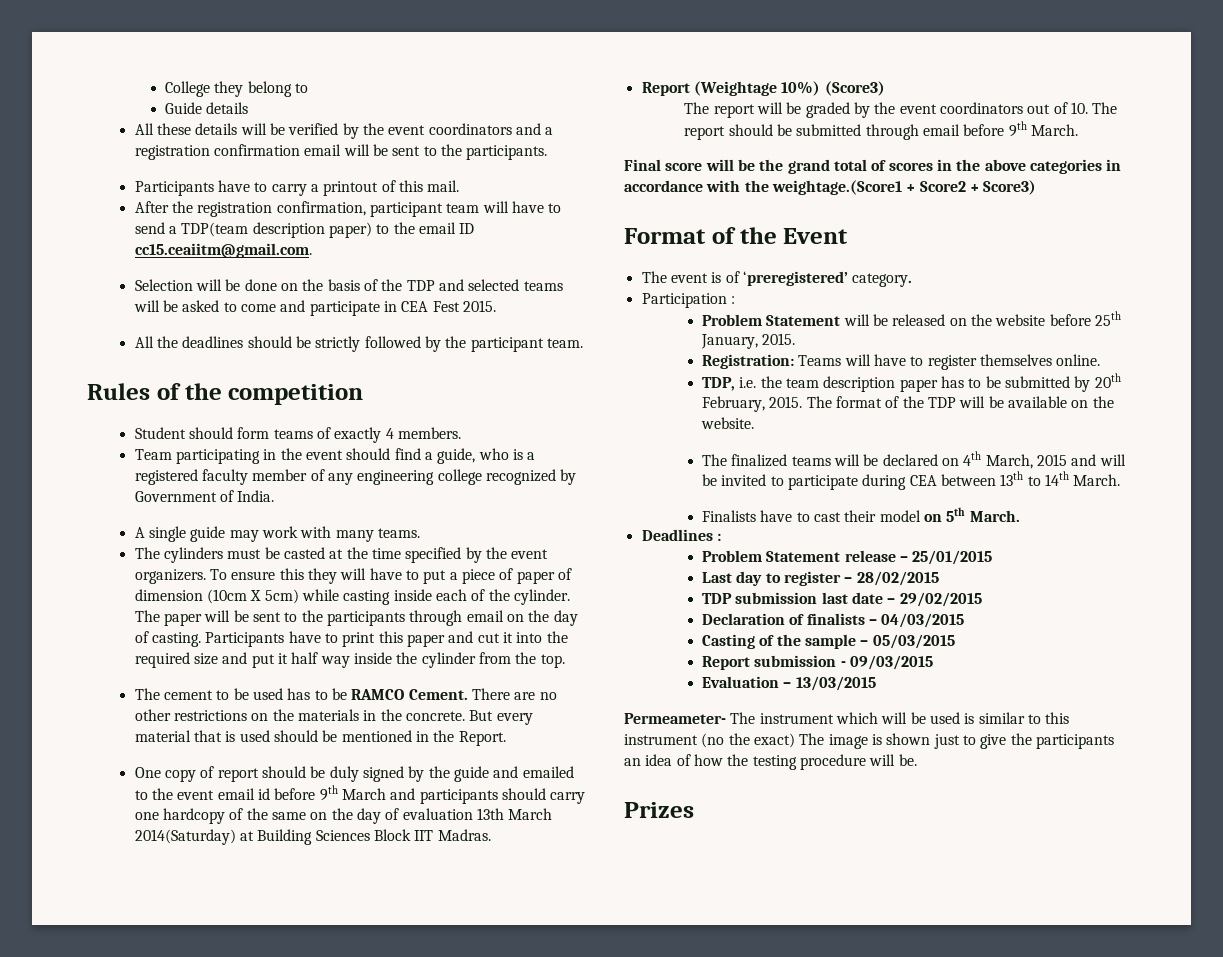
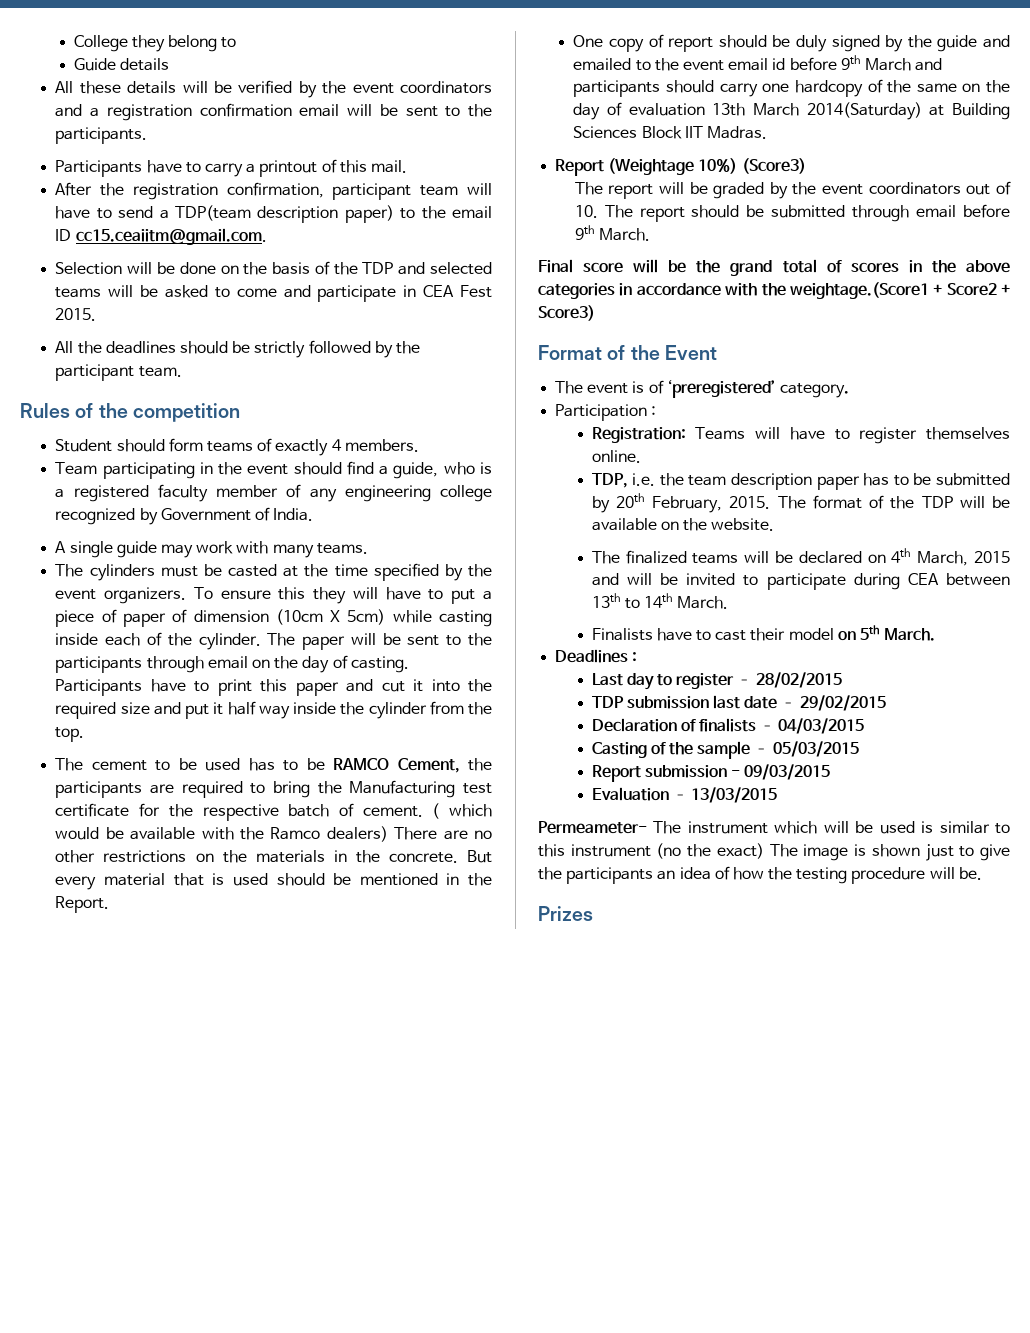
[408,689,468,700] Cement. -> [397,758,492,773] [55,780,492,798] [55,803,493,821] [55,826,388,842] Cement, the participants are required to bring the Manufacturing test certificate for the respective batch of cement. ( which would be available with the Ramco dealers)
[702,311,1121,326] [701,333,796,349] // Problem Statement will be released on the website before 25th January, 2015. -> (657, 411) none
[702,550,993,565] // Problem Statement release – 25/01/2015 -> (638, 657) none

